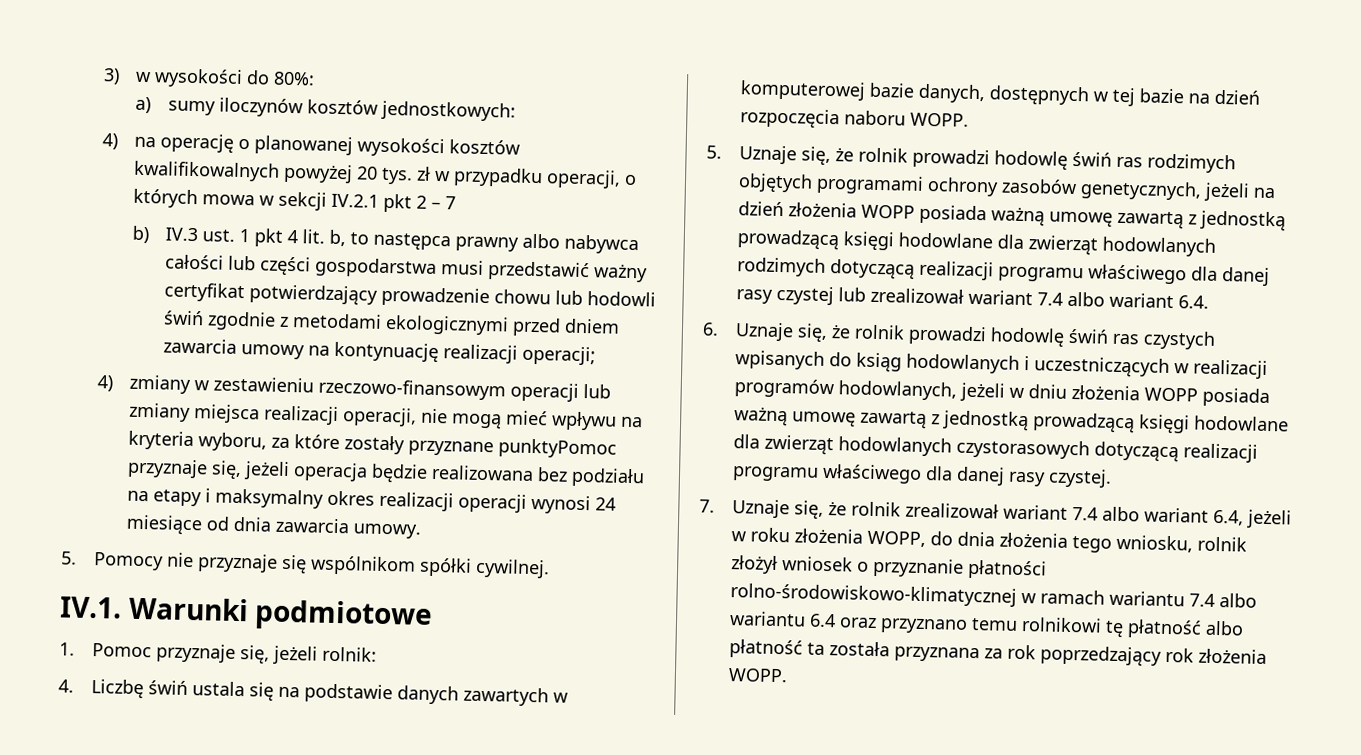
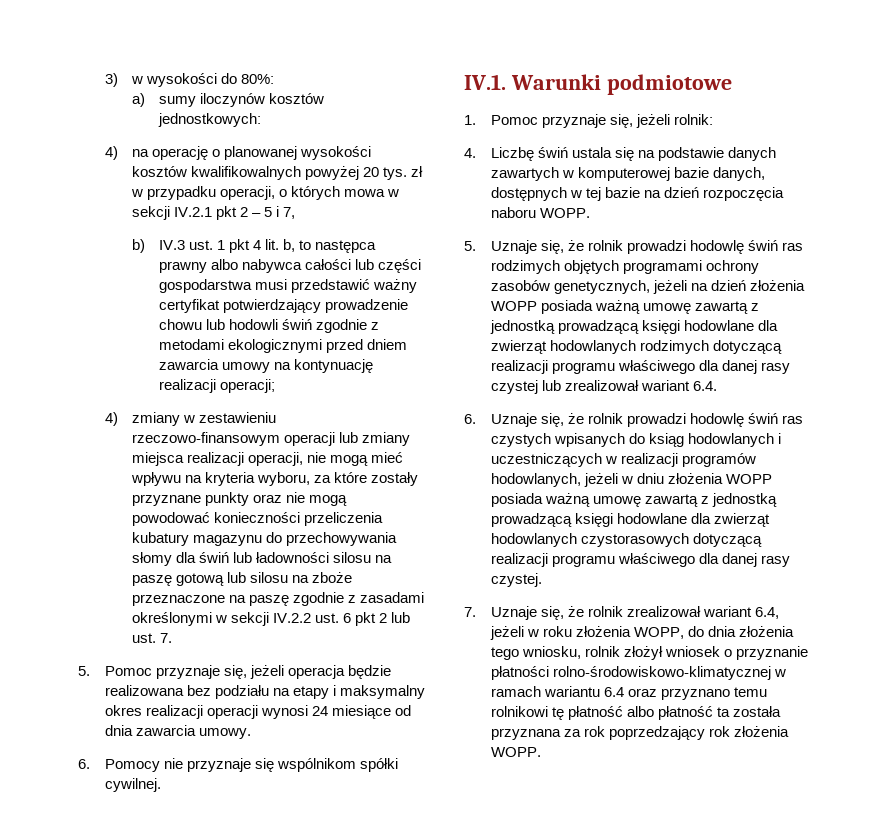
[445,196,457,210] 7 -> [264,206,296,219] 5 i 7,
[498,438,618,459] punktyPomoc -> [204,492,348,506] [131,512,383,526] [131,532,398,546] [131,552,393,566] [131,572,353,586] [131,592,425,606] [131,612,411,626] [131,633,172,643] [78,666,152,676] punkty oraz nie mogą powodować konieczności przeliczenia kubatury magazynu do przechowywania słomy dla świń lub ładowności silosu na paszę gotową lub silosu na zboże przeznaczone na paszę zgodnie z zasadami określonymi w sekcji IV.2.2 ust. 6 pkt 2 lub ust. 7. // 5. Pomoc
[61,551,77,565] 5. -> [78,759,90,769] 6.
[1036,291,1174,309] 7.4 albo wariant -> (691, 385) none
[1071,506,1209,523] 7.4 albo wariant -> (753, 611) none
[1188,593,1257,608] [728,611,806,627] 7.4 albo wariantu -> (600, 691) none

